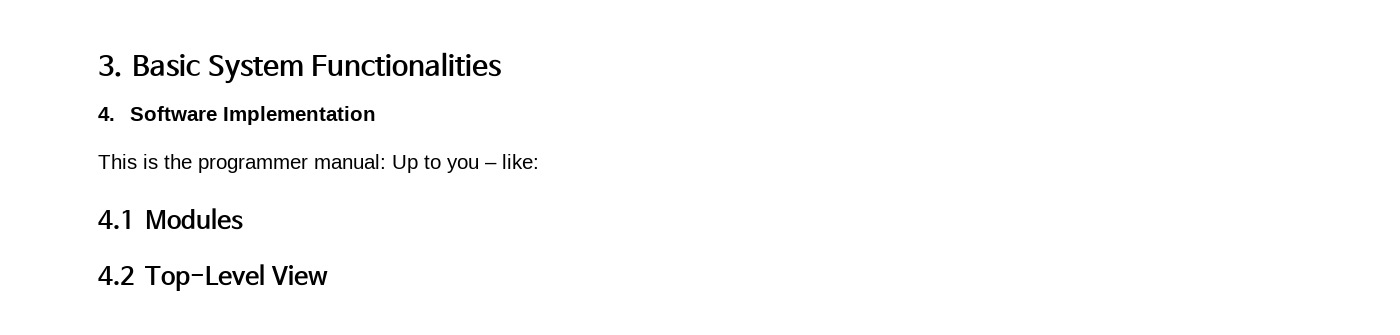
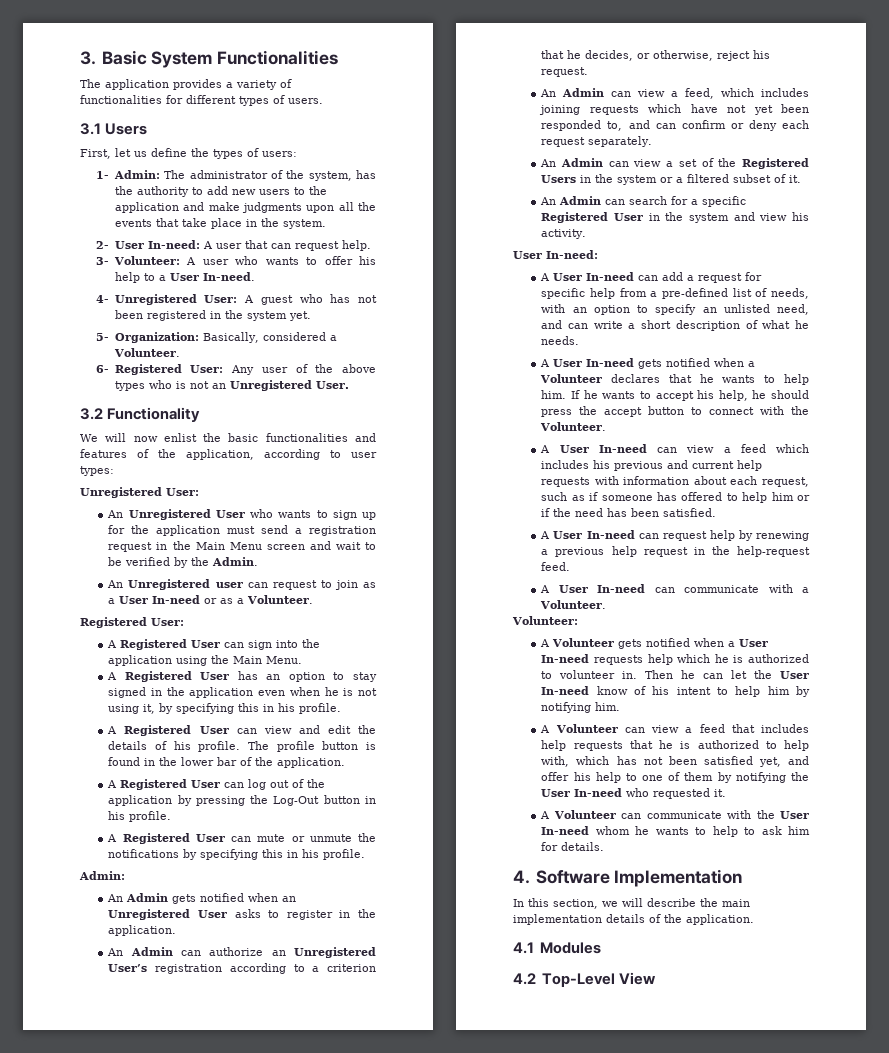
[98,106,376,125] [98,154,539,173] 4. Software Implementation // This is the programmer manual: Up to you – like: -> [80,79,292,90] [80,95,323,106] [80,123,148,135] [80,148,297,159] [96,170,377,181] [114,186,327,197] [114,202,377,213] [114,218,326,229] [96,240,371,251] [96,256,377,265] [114,272,255,283] [96,294,377,305] [114,310,311,321] [96,332,337,343] [113,348,180,357] [96,364,376,375] [114,380,349,391] [80,407,201,422] [80,433,376,442] [80,449,377,460] [80,466,114,476] [80,487,199,498] [107,509,377,520] [108,525,376,536] [108,541,376,552] [108,557,259,568] [107,579,376,590] [108,595,314,604] [80,617,184,628] [107,639,321,650] [108,655,303,666] [107,671,377,682] [108,687,377,698] [108,703,342,714] [107,725,376,736] [108,741,376,752] [108,757,346,768] [107,779,326,790] [108,795,376,806] [108,811,172,822] [107,833,376,844] [108,849,366,860] [79,871,125,880] [107,893,297,904] [108,909,376,920] [108,925,177,936] [107,947,376,958] [108,963,376,974] [541,50,771,61] [541,67,589,77] [540,88,809,99] [539,104,809,115] [541,120,809,131] [541,136,653,147] [540,158,809,169] [541,174,802,185] [540,196,747,207] [541,212,809,223] [541,229,587,239] [513,250,598,259] [540,272,763,283] [541,288,809,299] [541,304,809,315] [541,320,809,331] [541,336,580,345] [540,358,756,369] [540,374,809,385] [541,390,809,401] [541,406,809,417] [540,422,607,431] [540,444,809,453] [541,460,763,471] [541,476,809,487] [541,492,810,503] [541,508,717,517] [540,530,809,541] [541,546,810,557] [541,562,571,571] [540,584,809,593] [540,600,607,609] [512,616,578,625] [540,638,769,649] [541,654,809,665] [541,670,809,679] [541,686,810,697] [541,702,621,713] [540,724,809,733] [541,740,809,751] [541,756,809,767] [541,772,809,783] [541,788,727,799] [540,810,809,819] [541,826,810,837] [541,842,605,851] [513,869,743,887] [513,898,750,909] [513,914,754,925] The application provides a variety of functionalities for different types of users. // 3.1 Users // First, let us define the types of users: // 1- Admin: The administrator of the system, has the authority to add new users to the application and make judgments upon all the events that take place in the system. // 2- User In-need: A user that can request help. // 3- Volunteer: A user who wants to offer his help to a User In-need. // 4- Unregistered User: A guest who has not been registered in the system yet. // 5- Organization: Basically, considered a Volunteer. // 6- Registered User: Any user of the above types who is not an Unregistered User. // 3.2 Functionality // We will now enlist the basic functionalities and features of the application, according to user types: // Unregistered User: // An Unregistered User who wants to sign up for the application must send a registration request in the Main Menu screen and wait to be verified by the Admin. // An Unregistered user can request to join as a User In-need or as a Volunteer. // Registered User: // A Registered User can sign into the application using the Main Menu. // A Registered User has an option to stay signed in the application even when he is not using it, by specifying this in his profile. // A Registered User can view and edit the details of his profile. The profile button is found in the lower bar of the application. // A Registered User can log out of the application by pressing the Log-Out button in his profile. // A Registered User can mute or unmute the notifications by specifying this in his profile. // Admin: // An Admin gets notified when an Unregistered User asks to register in the application. // An Admin can authorize an Unregistered User’s registration according to a criterion that he decides, or otherwise, reject his request. // An Admin can view a feed, which includes joining requests which have not yet been responded to, and can confirm or deny each request separately. // An Admin can view a set of the Registered Users in the system or a filtered subset of it. // An Admin can search for a specific Registered User in the system and view his activity. // User In-need: // A User In-need can add a request for specific help from a pre-defined list of needs, with an option to specify an unlisted need, and can write a short description of what he needs. // A User In-need gets notified when a Volunteer declares that he wants to help him. If he wants to accept his help, he should press the accept button to connect with the Volunteer. // A User In-need can view a feed which includes his previous and current help requests with information about each request, such as if someone has offered to help him or if the need has been satisfied. // A User In-need can request help by renewing a previous help request in the help-request feed. // A User In-need can communicate with a Volunteer. // Volunteer: // A Volunteer gets notified when a User In-need requests help which he is authorized to volunteer in. Then he can let the User In-need know of his intent to help him by notifying him. // A Volunteer can view a feed that includes help requests that he is authorized to help with, which has not been satisfied yet, and offer his help to one of them by notifying the User In-need who requested it. // A Volunteer can communicate with the User In-need whom he wants to help to ask him for details. // 4. Software Implementation // In this section, we will describe the main implementation details of the application.

